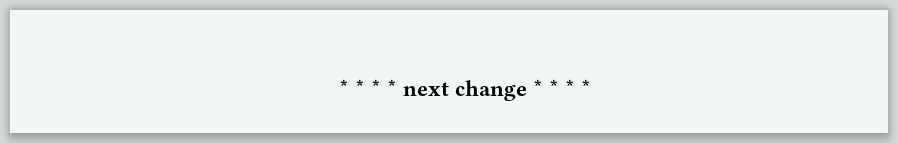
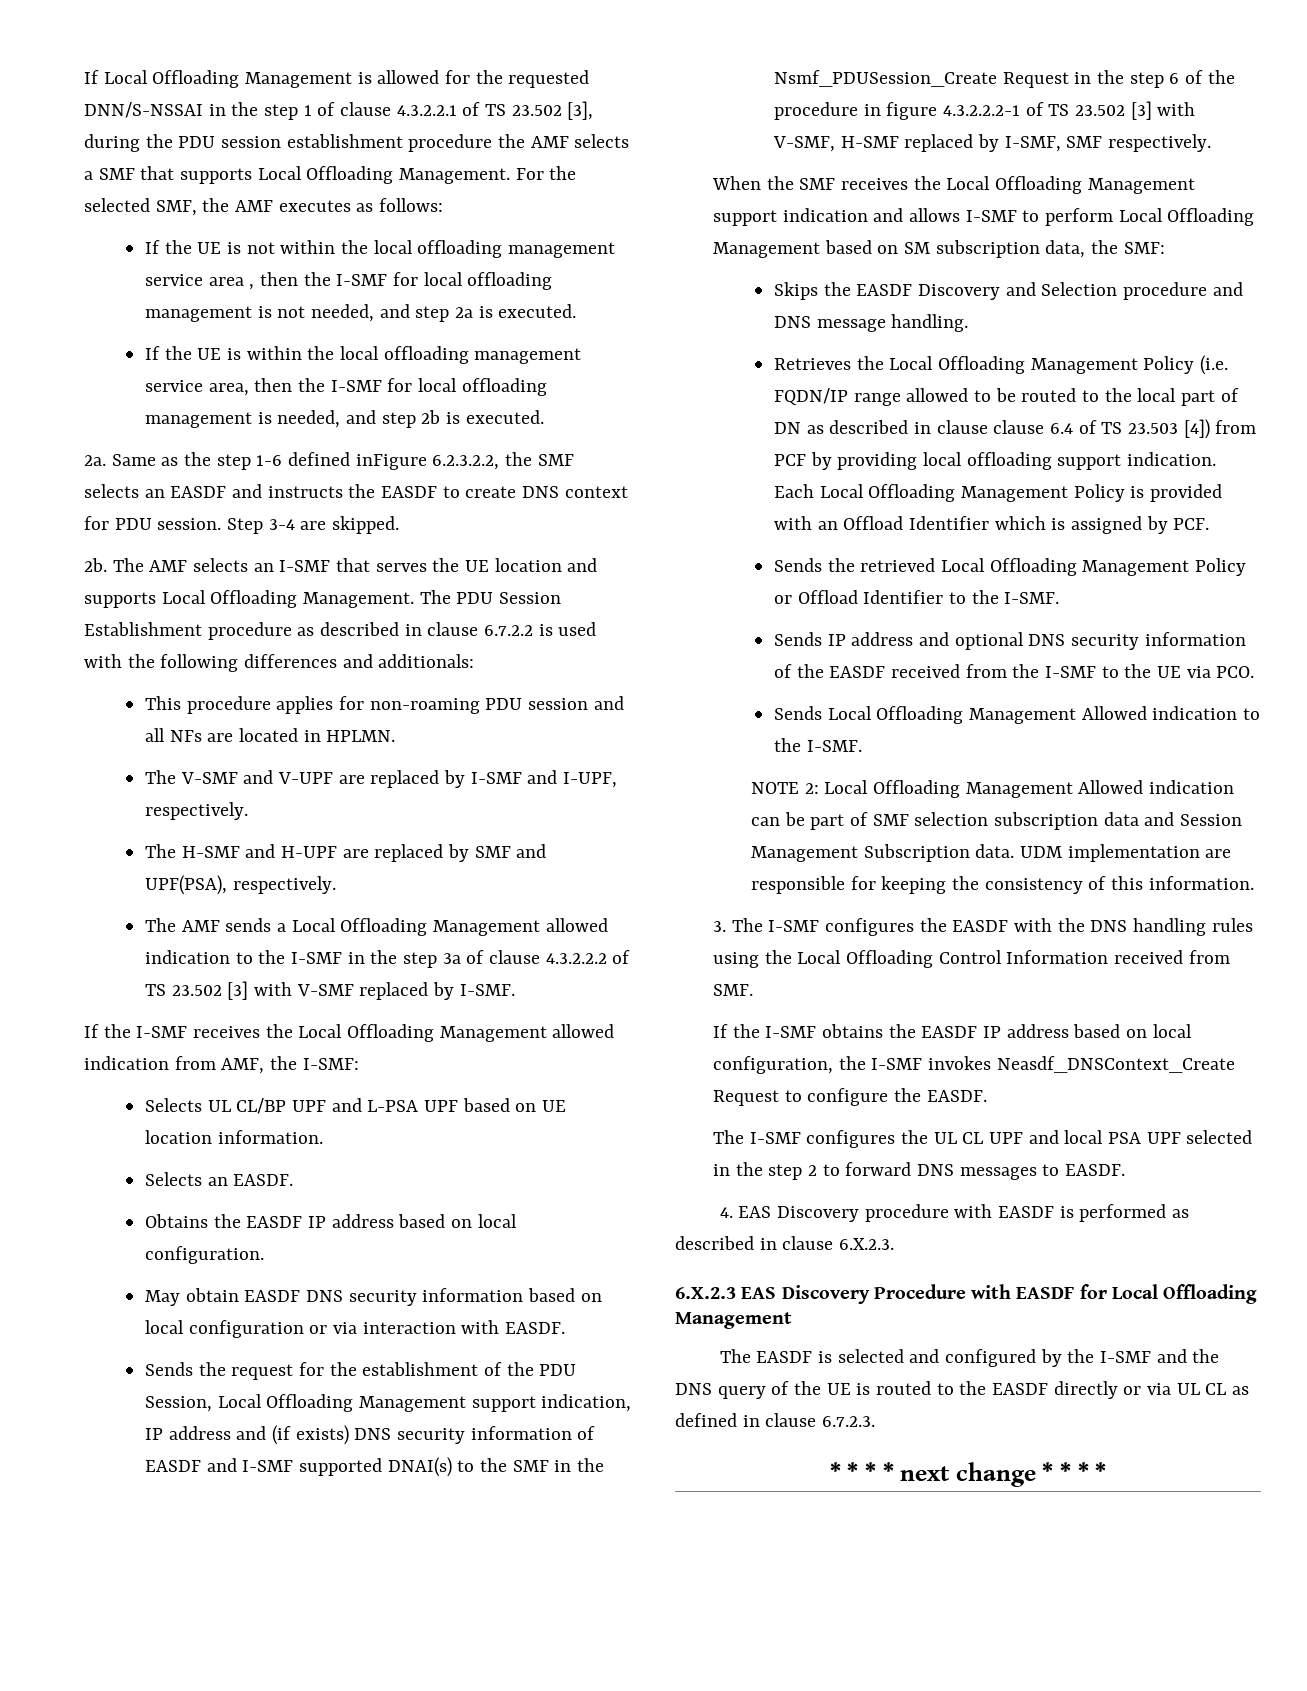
(338, 87) none -> [83,70,590,88] [83,101,594,120] [83,134,630,152] [83,166,577,184] [83,198,443,216] [145,240,616,258] [145,272,553,290] [145,304,577,322] [145,346,582,364] [145,378,547,396] [145,410,544,428] [83,452,574,470] [83,484,628,498] [83,516,399,534] [83,558,598,572] [83,590,561,608] [83,622,597,640] [83,654,475,672] [145,696,624,714] [145,728,396,742] [145,770,618,788] [145,802,249,820] [145,844,547,862] [145,875,336,895] [145,918,608,936] [145,950,631,968] [145,981,515,1000] [83,1024,615,1042] [83,1056,359,1074] [145,1098,567,1114] [145,1130,323,1144] [145,1172,294,1186] [145,1214,517,1228] [145,1246,265,1264] [145,1288,602,1306] [145,1320,566,1338] [145,1362,577,1380] [145,1394,632,1412] [145,1425,596,1445] [145,1457,605,1477] [774,70,1235,88] [774,101,1196,120] [773,134,1212,152] [711,176,1195,194] [712,208,1255,226] [712,240,1165,258] [774,282,1243,300] [774,314,969,332] [774,355,1229,375] [774,388,1239,406] [774,419,1257,439] [774,452,1217,470] [774,484,1223,502] [774,516,1210,534] [774,558,1247,576] [774,590,1060,604] [774,632,1246,650] [774,664,1255,678] [774,706,1261,724] [774,738,862,752] [750,780,1234,798] [750,812,1242,830] [750,844,1232,862] [750,876,1254,894] [712,918,1253,936] [712,950,1230,968] [712,984,753,996] [712,1024,1192,1038] [712,1056,1235,1074] [712,1088,987,1106] [712,1130,1253,1148] [712,1162,1125,1180] [719,1204,1190,1222] [675,1236,895,1250] [675,1284,1258,1304] [675,1312,792,1329] [719,1349,1220,1367] [675,1381,1250,1399] [675,1413,876,1427] If Local Offloading Management is allowed for the requested DNN/S-NSSAI in the step 1 of clause 4.3.2.2.1 of TS 23.502 [3], during the PDU session establishment procedure the AMF selects a SMF that supports Local Offloading Management. For the selected SMF, the AMF executes as follows: // If the UE is not within the local offloading management service area , then the I-SMF for local offloading management is not needed, and step 2a is executed. // If the UE is within the local offloading management service area, then the I-SMF for local offloading management is needed, and step 2b is executed. // 2a. Same as the step 1-6 defined inFigure 6.2.3.2.2, the SMF selects an EASDF and instructs the EASDF to create DNS context for PDU session. Step 3-4 are skipped. // 2b. The AMF selects an I-SMF that serves the UE location and supports Local Offloading Management. The PDU Session Establishment procedure as described in clause 6.7.2.2 is used with the following differences and additionals: // This procedure applies for non-roaming PDU session and all NFs are located in HPLMN. // The V-SMF and V-UPF are replaced by I-SMF and I-UPF, respectively. // The H-SMF and H-UPF are replaced by SMF and UPF(PSA), respectively. // The AMF sends a Local Offloading Management allowed indication to the I-SMF in the step 3a of clause 4.3.2.2.2 of TS 23.502 [3] with V-SMF replaced by I-SMF. // If the I-SMF receives the Local Offloading Management allowed indication from AMF, the I-SMF: // Selects UL CL/BP UPF and L-PSA UPF based on UE location information. // Selects an EASDF. // Obtains the EASDF IP address based on local configuration. // May obtain EASDF DNS security information based on local configuration or via interaction with EASDF. // Sends the request for the establishment of the PDU Session, Local Offloading Management support indication, IP address and (if exists) DNS security information of EASDF and I-SMF supported DNAI(s) to the SMF in the Nsmf_PDUSession_Create Request in the step 6 of the procedure in figure 4.3.2.2.2-1 of TS 23.502 [3] with V-SMF, H-SMF replaced by I-SMF, SMF respectively. // When the SMF receives the Local Offloading Management support indication and allows I-SMF to perform Local Offloading Management based on SM subscription data, the SMF: // Skips the EASDF Discovery and Selection procedure and DNS message handling. // Retrieves the Local Offloading Management Policy (i.e. FQDN/IP range allowed to be routed to the local part of DN as described in clause clause 6.4 of TS 23.503 [4]) from PCF by providing local offloading support indication. Each Local Offloading Management Policy is provided with an Offload Identifier which is assigned by PCF. // Sends the retrieved Local Offloading Management Policy or Offload Identifier to the I-SMF. // Sends IP address and optional DNS security information of the EASDF received from the I-SMF to the UE via PCO. // Sends Local Offloading Management Allowed indication to the I-SMF. // NOTE 2: Local Offloading Management Allowed indication can be part of SMF selection subscription data and Session Management Subscription data. UDM implementation are responsible for keeping the consistency of this information. // 3. The I-SMF configures the EASDF with the DNS handling rules using the Local Offloading Control Information received from SMF. // If the I-SMF obtains the EASDF IP address based on local configuration, the I-SMF invokes Neasdf_DNSContext_Create Request to configure the EASDF. // The I-SMF configures the UL CL UPF and local PSA UPF selected in the step 2 to forward DNS messages to EASDF. // 4. EAS Discovery procedure with EASDF is performed as described in clause 6.X.2.3. // 6.X.2.3 EAS Discovery Procedure with EASDF for Local Offloading Management // The EASDF is selected and configured by the I-SMF and the DNS query of the UE is routed to the EASDF directly or via UL CL as defined in clause 6.7.2.3. //

